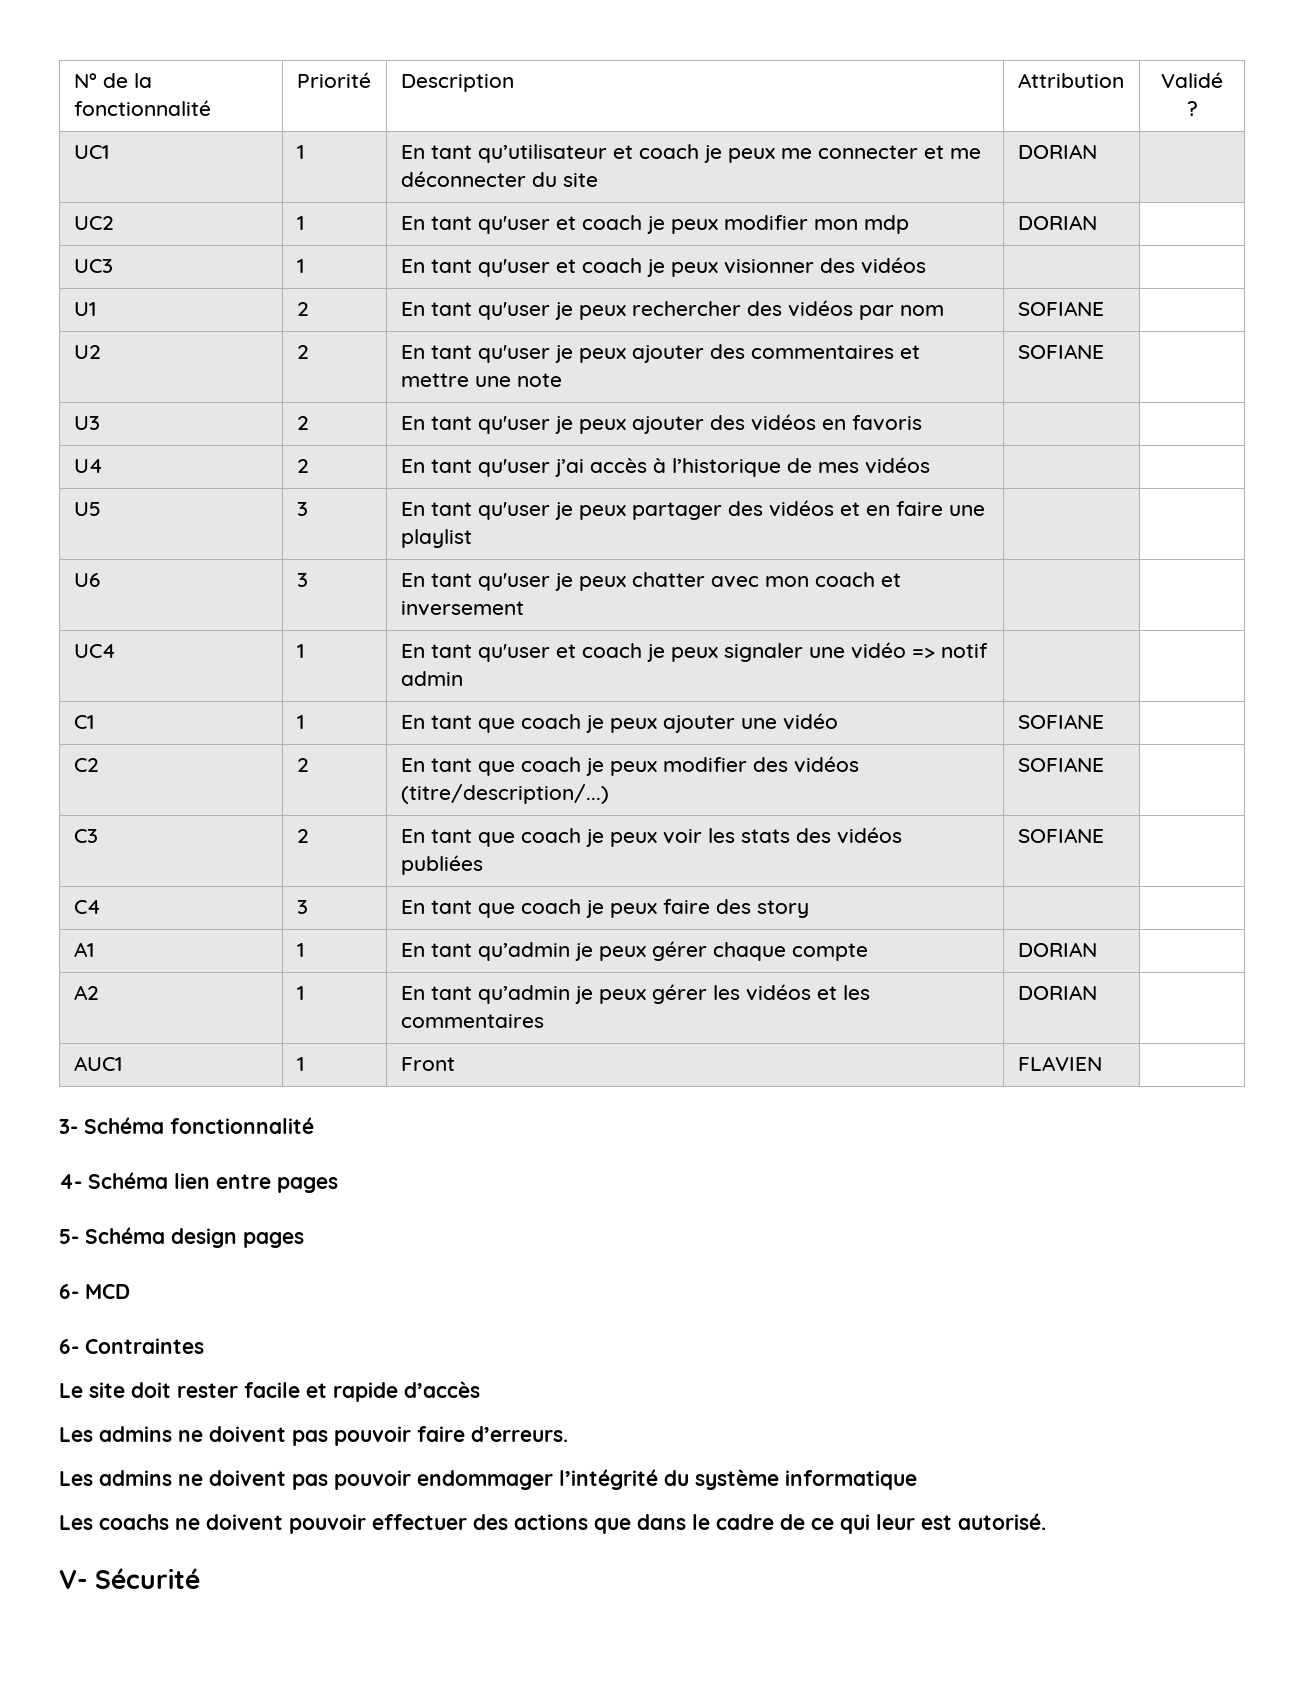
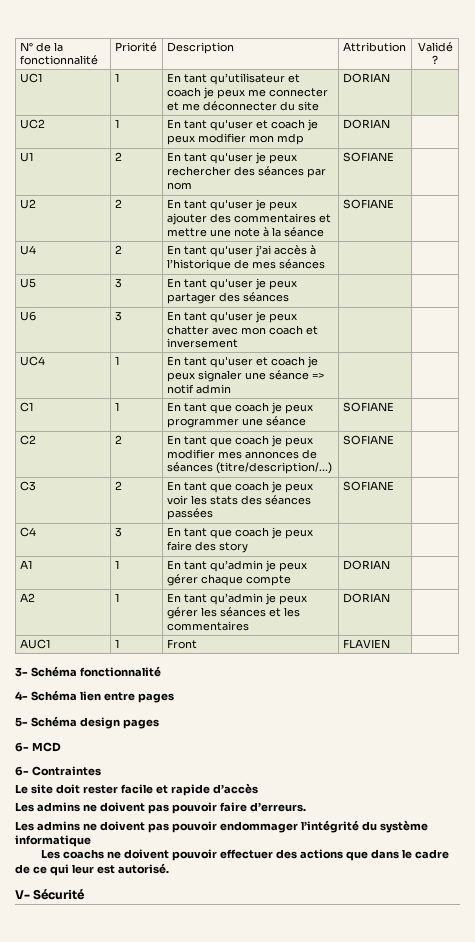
[73,259,113,273] [296,259,304,273] [400,257,926,277] // UC3 | 1 | En tant qu'user et coach je peux visionner des vidéos | | -> (390, 124) none
[787,300,853,317] vidéos -> [257,166,304,176] séances
[1017,344,1104,359] [73,416,100,430] [296,416,309,430] [400,414,922,434] | SOFIANE | // U3 | 2 | En tant qu'user je peux ajouter des vidéos en favoris | -> [262,227,324,237] [342,199,394,209] à la séance | SOFIANE
[864,457,930,474] vidéos -> [278,259,325,269] séances
[768,500,985,517] [400,529,472,548] vidéos et en faire une playlist -> [242,292,289,302] séances
[850,642,906,659] vidéo -> [268,370,309,380] séance
[662,713,838,733] ajouter une vidéo -> [166,416,306,428] programmer une séance
[752,756,859,773] des vidéos -> [217,449,317,459] [166,462,213,472] mes annonces de séances
[836,827,902,844] [400,855,483,875] vidéos publiées -> [264,495,311,505] [166,508,213,520] séances passées
[745,984,811,1001] vidéos -> [219,607,266,617] séances

